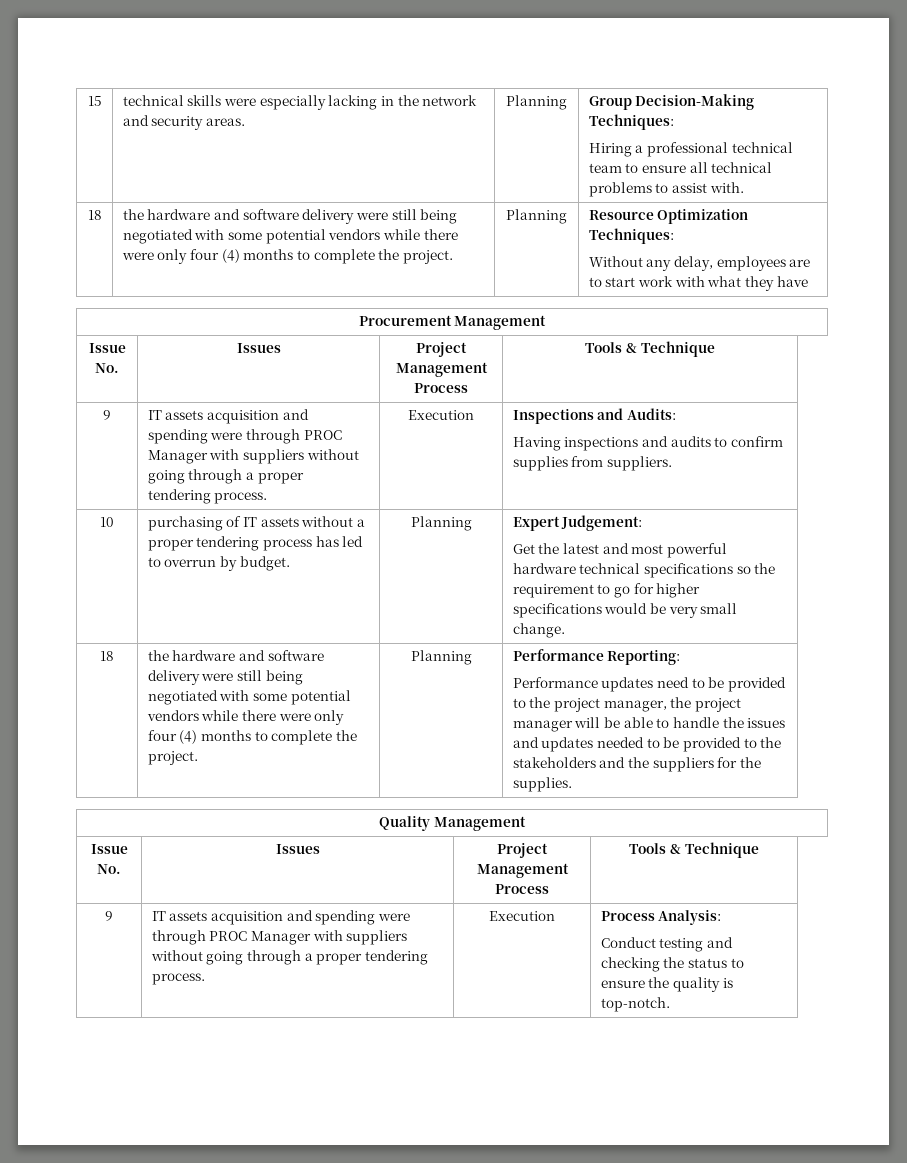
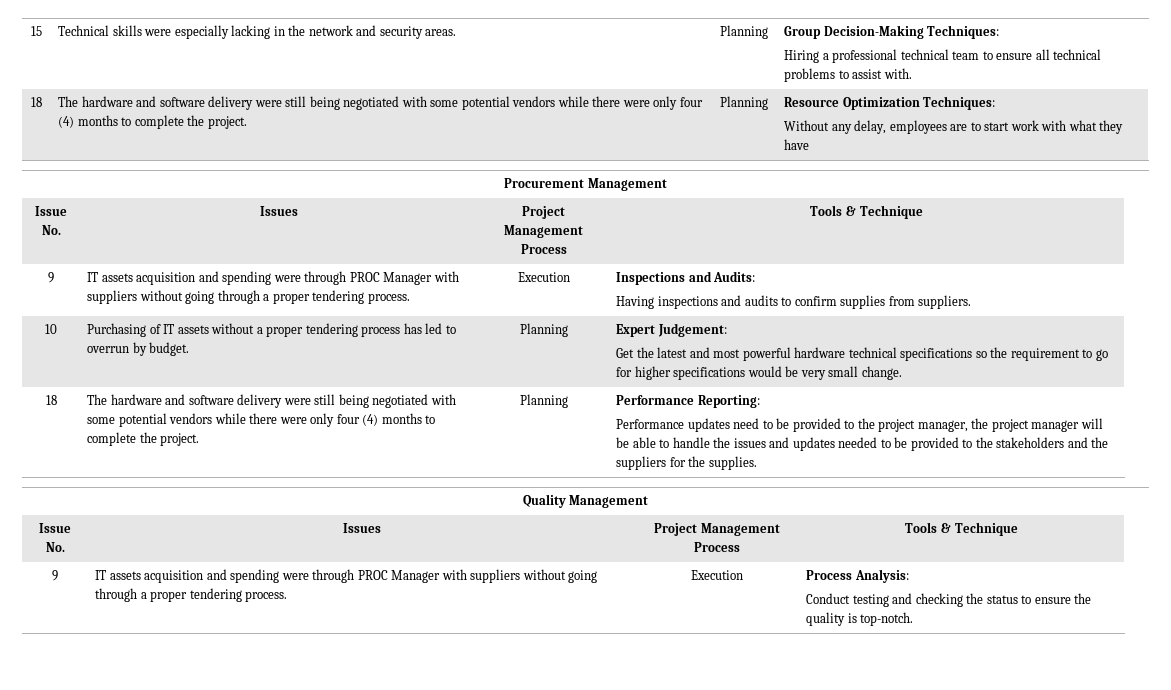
[122,95,184,106] technical -> [58,25,110,36] Technical
[122,209,144,220] the -> [58,96,79,107] The
[147,516,223,531] purchasing -> [87,323,147,337] Purchasing
[147,650,169,661] the -> [87,394,108,405] The

